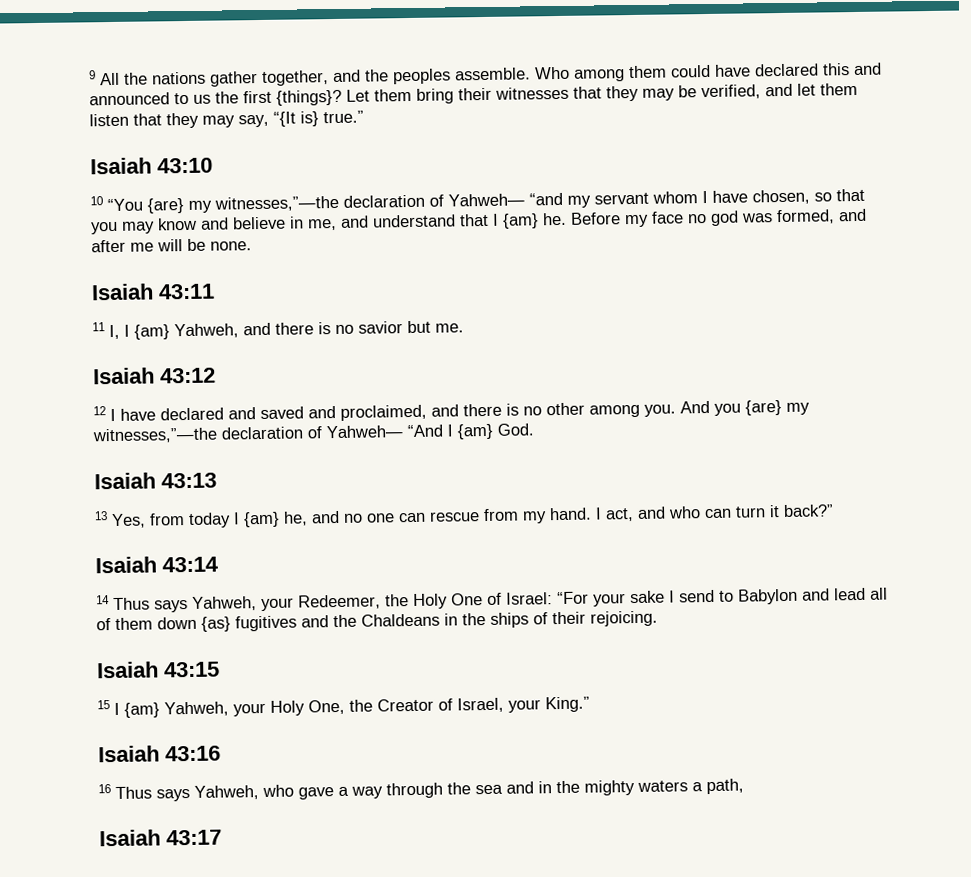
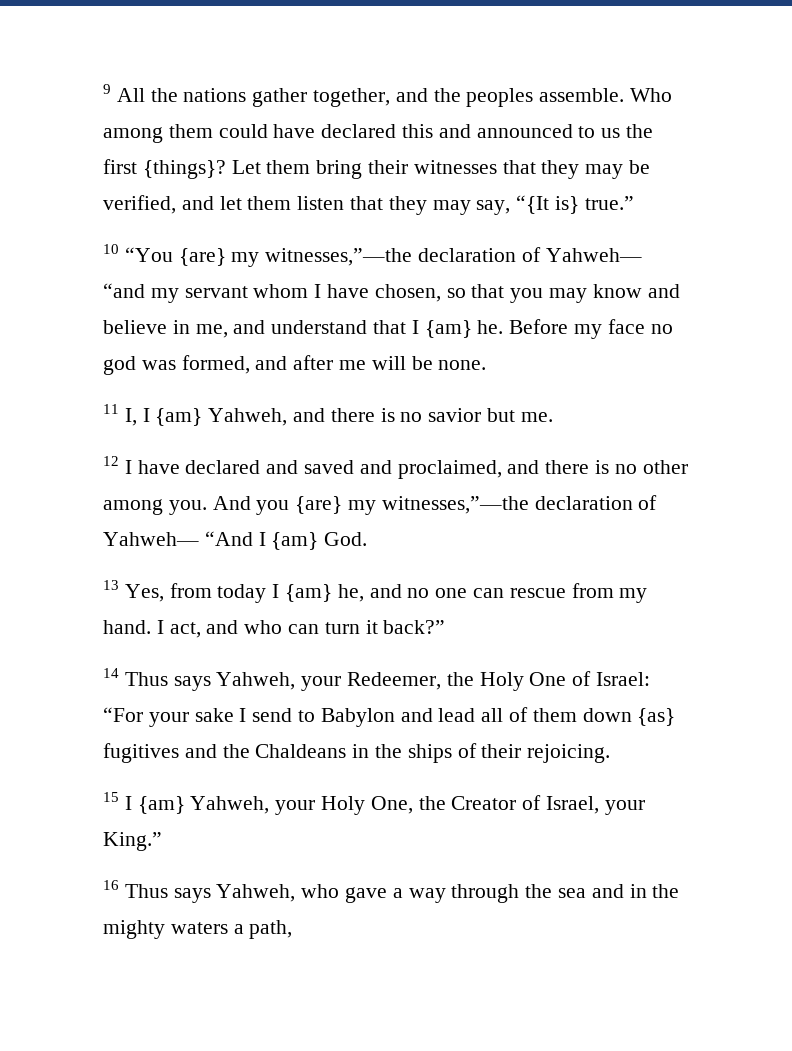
[90,157,213,175] // Isaiah 43:10 -> (634, 203) none
[91,283,215,301] // Isaiah 43:11 -> (487, 365) none
[93,367,216,385] // Isaiah 43:12 -> (553, 417) none
[94,472,217,490] // Isaiah 43:13 -> (368, 539) none
[95,556,219,574] // Isaiah 43:14 -> (446, 627) none
[96,661,220,679] // Isaiah 43:15 -> (611, 753) none
[98,745,221,763] // Isaiah 43:16 -> (162, 841) none
[99,829,222,847] // Isaiah 43:17 -> (293, 929) none

